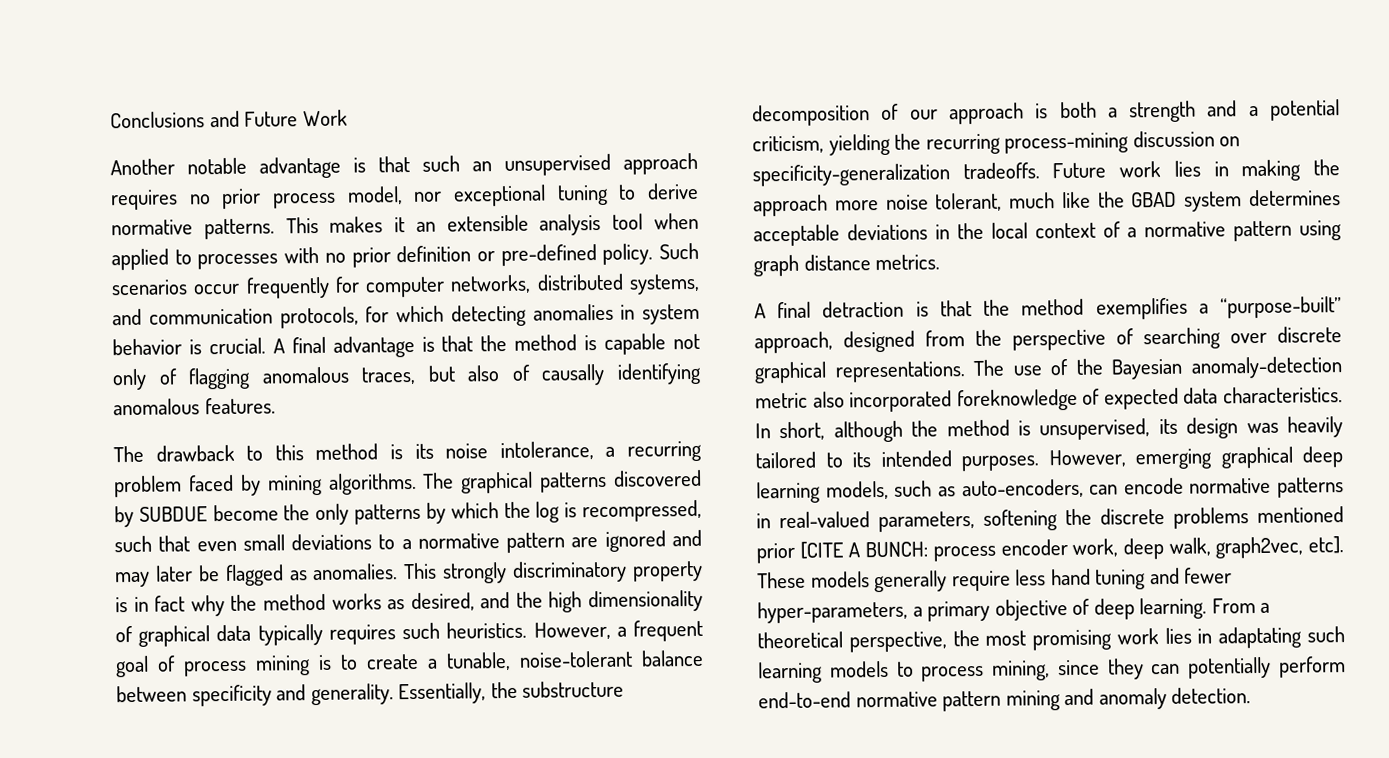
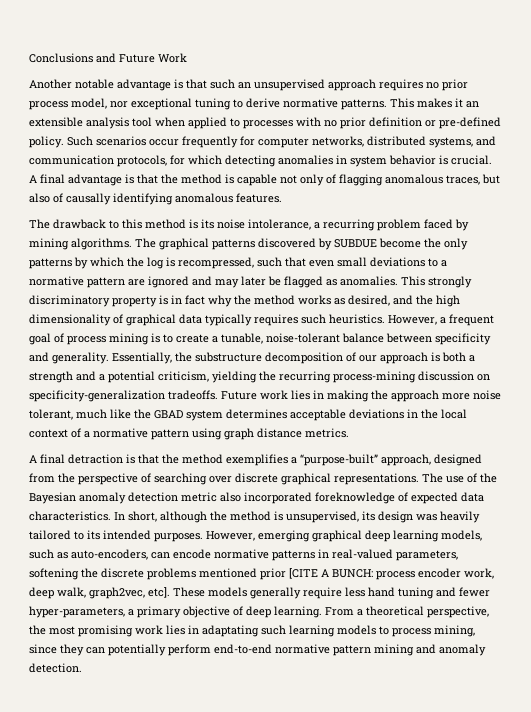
[1191,356,1343,379] anomaly-detection -> [79,492,178,504] anomaly detection

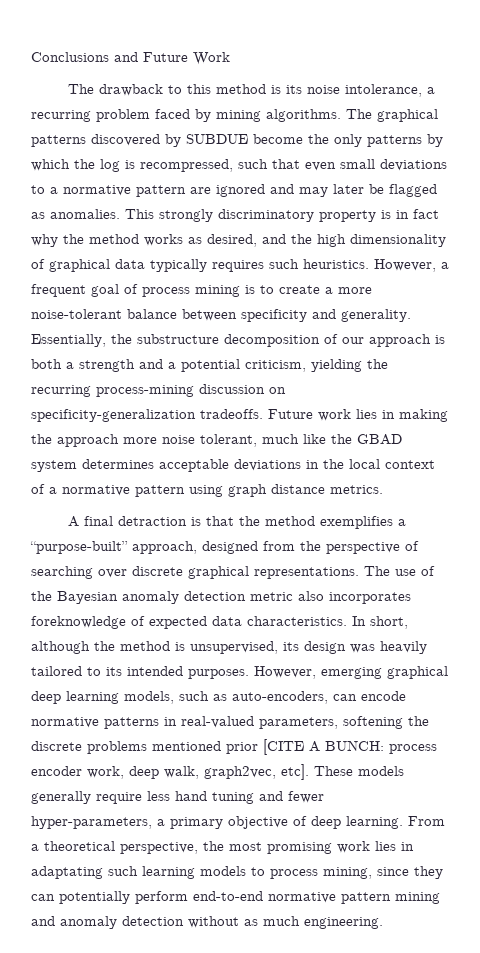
[29,79,468,91] [29,98,479,110] [29,117,501,129] [29,136,496,148] [29,155,492,167] [29,174,500,186] [29,193,282,205] // Another notable advantage is that such an unsupervised approach requires no prior process model, nor exceptional tuning to derive normative patterns. This makes it an extensible analysis tool when applied to processes with no prior definition or pre-defined policy. Such scenarios occur frequently for computer networks, distributed systems, and communication protocols, for which detecting anomalies in system behavior is crucial. A final advantage is that the method is capable not only of flagging anomalous traces, but also of causally identifying anomalous features. -> (230, 58) none
[221,333,263,344] tunable, -> [338,287,372,294] more
[244,492,312,504] incorporated -> [329,592,411,604] incorporates
[29,663,82,673] detection. -> [122,916,383,929] detection without as much engineering.

